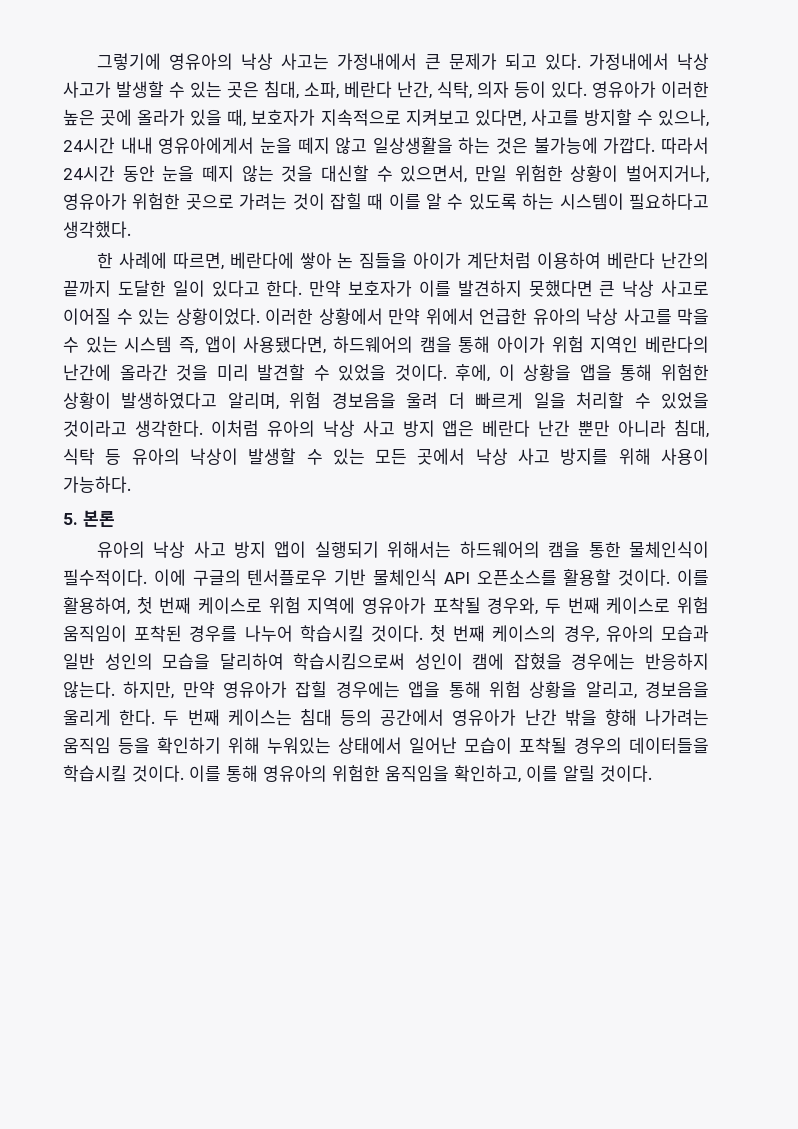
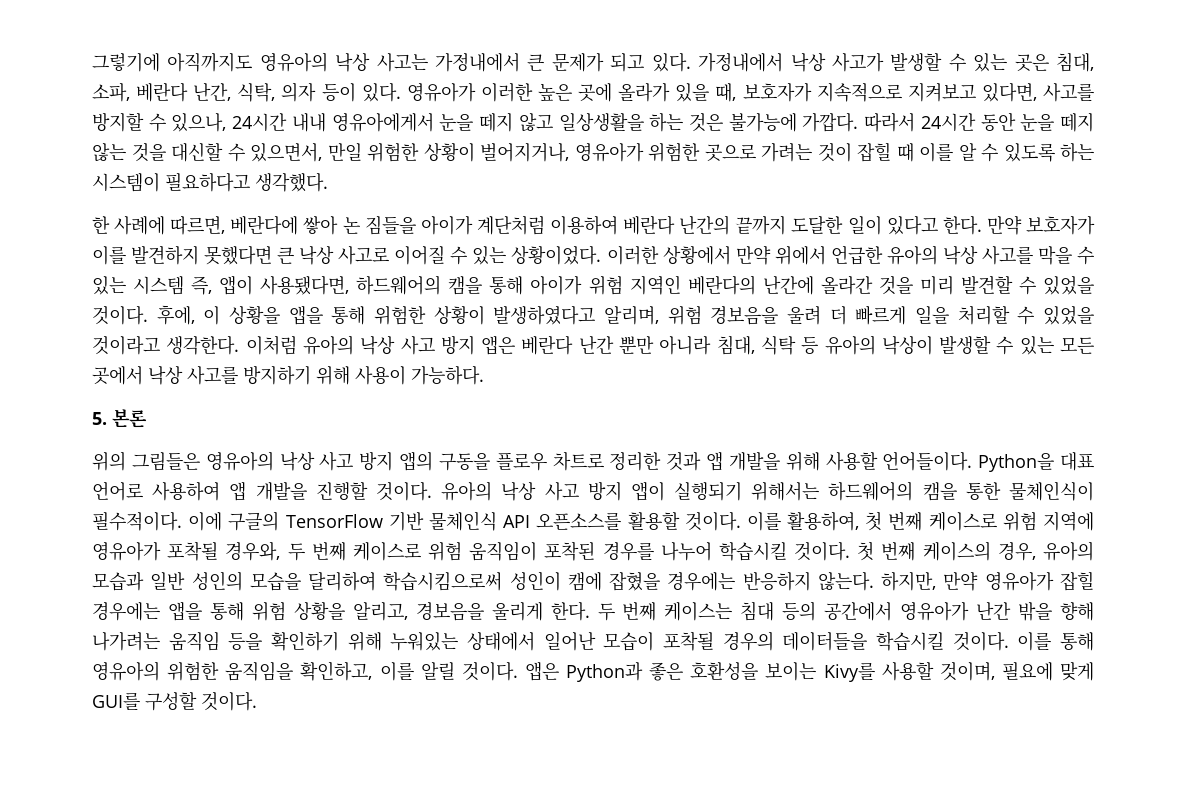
(161, 61) none -> [167,52,253,72] 아직까지도
[518,448,609,465] 사고 방지를 -> [187,365,311,385] 사고를 방지하기
(115, 518) none -> [92,451,1095,472] [92,481,432,501] 위의 그림들은 영유아의 낙상 사고 방지 앱의 구동을 플로우 차트로 정리한 것과 앱 개발을 위해 사용할 언어들이다. Python을 대표 언어로 사용하여 앱 개발을 진행할 것이다.
[247,569,328,586] 텐서플로우 -> [285,514,383,528] TensorFlow
(652, 773) none -> [524,661,1094,682] [92,691,257,711] 앱은 Python과 좋은 호환성을 보이는 Kivy를 사용할 것이며, 필요에 맞게 GUI를 구성할 것이다.

